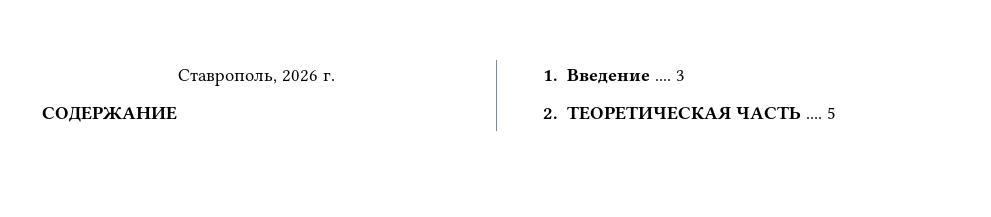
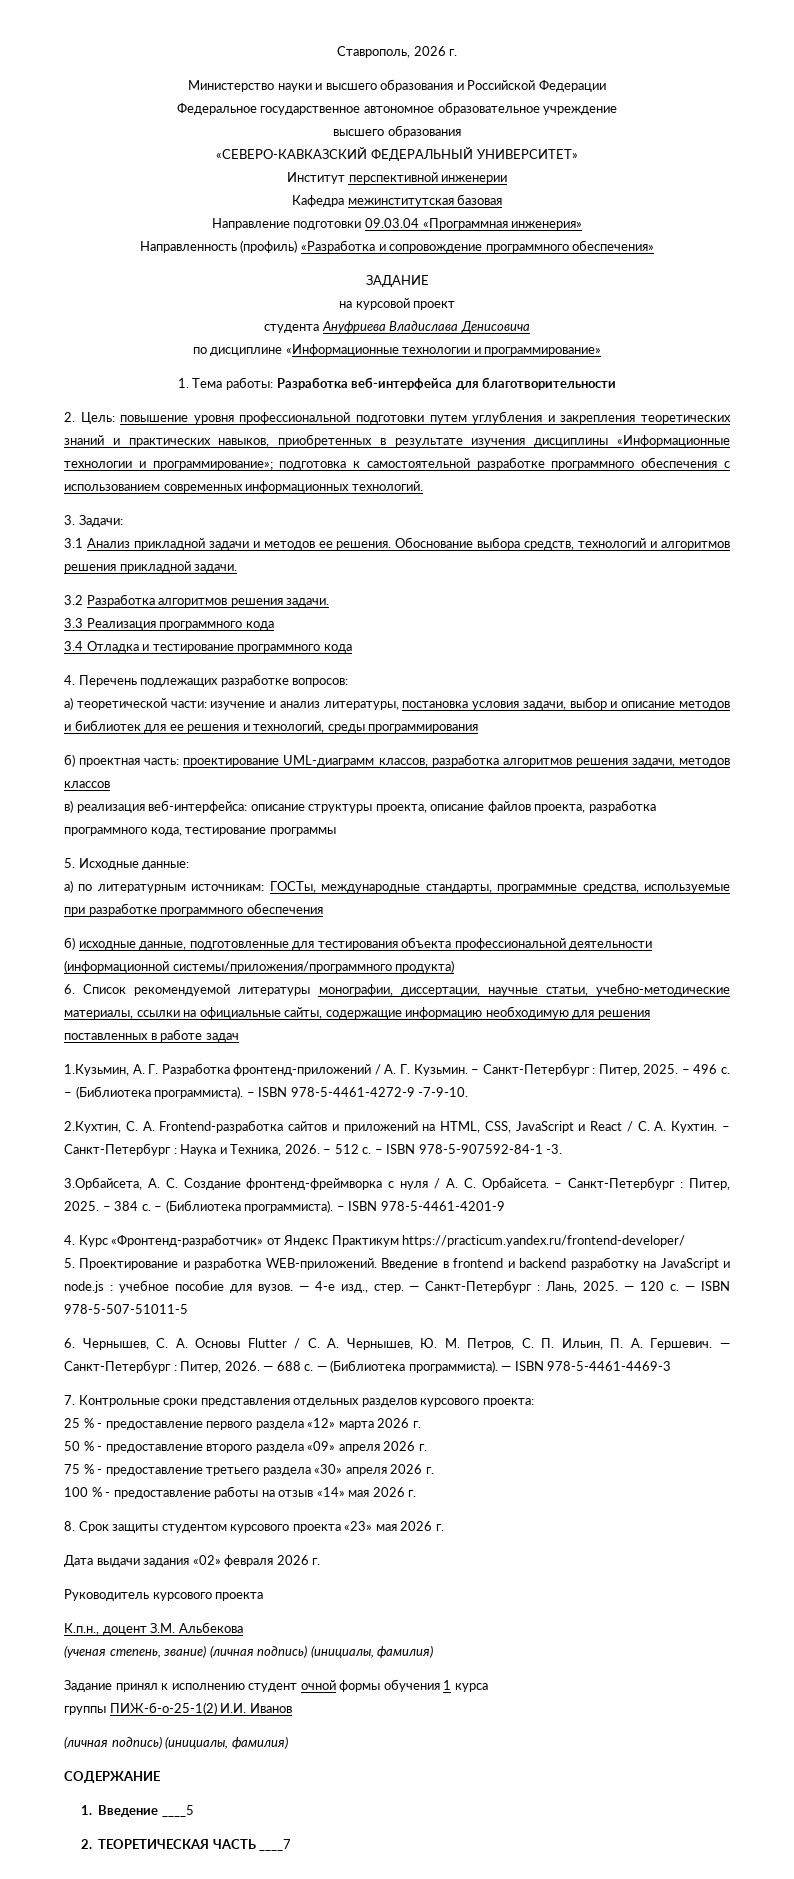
(335, 76) none -> [188,79,606,92] [176,102,618,115] [333,125,461,138] [216,147,578,161] [286,172,508,184] [291,194,503,207] [211,218,583,230] [139,240,655,253] [365,275,429,287] [338,298,456,310] [264,321,530,333] [192,344,602,356] [177,377,617,390] [64,411,732,424] [64,434,730,447] [64,457,730,470] [64,481,423,493] [64,515,123,527] [64,537,730,550] [64,561,238,573] [64,594,330,607] [64,618,274,630] [64,641,352,653] [64,674,349,687] [64,697,730,710] [64,720,479,733] [64,754,731,767] [64,781,110,788] [64,800,656,813] [64,827,336,836] [64,858,190,870] [64,880,730,893] [64,903,323,916] [64,937,653,950] [64,960,455,973] [64,983,730,996] [64,1006,650,1019] [64,1029,239,1042] [64,1063,730,1076] [64,1086,469,1099] [64,1120,730,1133] [64,1143,563,1156] [64,1177,730,1190] [64,1200,505,1213] [64,1234,686,1247] [64,1257,730,1270] [64,1280,730,1293] [64,1304,188,1314] [64,1338,730,1350] [64,1360,672,1373] [64,1395,534,1407] [64,1418,421,1430] [64,1441,427,1453] [64,1464,434,1476] [64,1486,417,1499] [64,1521,444,1533] [64,1555,321,1567] [64,1589,264,1601] [64,1622,243,1635] [64,1645,434,1658] [64,1679,488,1692] [64,1702,292,1715] [64,1736,288,1749] // Министерство науки и высшего образования и Российской Федерации // Федеральное государственное автономное образовательное учреждение // высшего образования // «СЕВЕРО-КАВКАЗСКИЙ ФЕДЕРАЛЬНЫЙ УНИВЕРСИТЕТ» // Институт перспективной инженерии // Кафедра межинститутская базовая // Направление подготовки 09.03.04 «Программная инженерия» // Направленность (профиль) «Разработка и сопровождение программного обеспечения» // ЗАДАНИЕ // на курсовой проект // студента Ануфриева Владислава Денисовича // по дисциплине «Информационные технологии и программирование» // 1. Тема работы: Разработка веб-интерфейса для благотворительности // 2. Цель: повышение уровня профессиональной подготовки путем углубления и закрепления теоретических знаний и практических навыков, приобретенных в результате изучения дисциплины «Информационные технологии и программирование»; подготовка к самостоятельной разработке программного обеспечения с использованием современных информационных технологий. // 3. Задачи: // 3.1 Анализ прикладной задачи и методов ее решения. Обоснование выбора средств, технологий и алгоритмов решения прикладной задачи. // 3.2 Разработка алгоритмов решения задачи. // 3.3 Реализация программного кода // 3.4 Отладка и тестирование программного кода // 4. Перечень подлежащих разработке вопросов: // а) теоретической части: изучение и анализ литературы, постановка условия задачи, выбор и описание методов и библиотек для ее решения и технологий, среды программирования // б) проектная часть: проектирование UML-диаграмм классов, разработка алгоритмов решения задачи, методов классов // в) реализация веб-интерфейса: описание структуры проекта, описание файлов проекта, разработка программного кода, тестирование программы // 5. Исходные данные: // а) по литературным источникам: ГОСТы, международные стандарты, программные средства, используемые при разработке программного обеспечения // б) исходные данные, подготовленные для тестирования объекта профессиональной деятельности (информационной системы/приложения/программного продукта) // 6. Список рекомендуемой литературы монографии, диссертации, научные статьи, учебно-методические материалы, ссылки на официальные сайты, содержащие информацию необходимую для решения поставленных в работе задач // 1.Кузьмин, А. Г. Разработка фронтенд-приложений / А. Г. Кузьмин. – Санкт-Петербург : Питер, 2025. – 496 с. – (Библиотека программиста). – ISBN 978-5-4461-4272-9 -7-9-10. // 2.Кухтин, С. А. Frontend-разработка сайтов и приложений на HTML, CSS, JavaScript и React / С. А. Кухтин. – Санкт-Петербург : Наука и Техника, 2026. – 512 с. – ISBN 978-5-907592-84-1 -3. // 3.Орбайсета, А. С. Создание фронтенд-фреймворка с нуля / А. С. Орбайсета. – Санкт-Петербург : Питер, 2025. – 384 с. – (Библиотека программиста). – ISBN 978-5-4461-4201-9 // 4. Курс «Фронтенд-разработчик» от Яндекс Практикум https://practicum.yandex.ru/frontend-developer/ // 5. Проектирование и разработка WEB-приложений. Введение в frontend и backend разработку на JavaScript и node.js : учебное пособие для вузов. — 4-е изд., стер. — Санкт-Петербург : Лань, 2025. — 120 с. — ISBN 978-5-507-51011-5 // 6. Чернышев, С. А. Основы Flutter / С. А. Чернышев, Ю. М. Петров, С. П. Ильин, П. А. Гершевич. — Санкт-Петербург : Питер, 2026. — 688 с. — (Библиотека программиста). — ISBN 978-5-4461-4469-3 // 7. Контрольные сроки представления отдельных разделов курсового проекта: // 25 % - предоставление первого раздела «12» марта 2026 г. // 50 % - предоставление второго раздела «09» апреля 2026 г. // 75 % - предоставление третьего раздела «30» апреля 2026 г. // 100 % - предоставление работы на отзыв «14» мая 2026 г. // 8. Срок защиты студентом курсового проекта «23» мая 2026 г. // Дата выдачи задания «02» февраля 2026 г. // Руководитель курсового проекта // К.п.н., доцент З.М. Альбекова // (ученая степень, звание) (личная подпись) (инициалы, фамилия) // Задание принял к исполнению студент очной формы обучения 1 курса // группы ПИЖ-б-о-25-1(2) И.И. Иванов // (личная подпись) (инициалы, фамилия)
[655,70,686,81] .... 3 -> [161,1805,194,1817] ____5
[806,107,837,119] .... 5 -> [259,1839,292,1851] ____7

